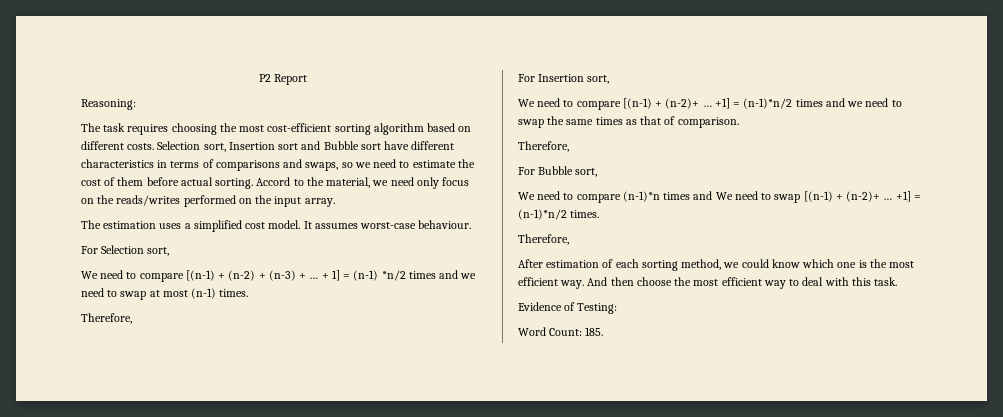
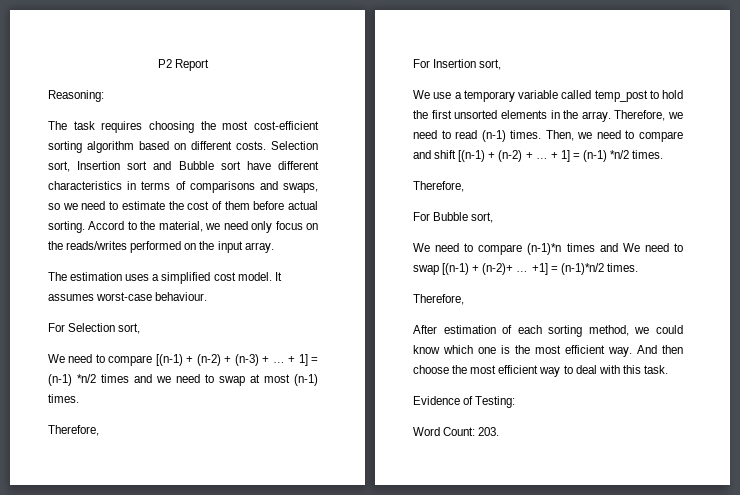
[537,98,902,110] [518,116,739,128] need to compare [(n-1) + (n-2)+ … +1] = (n-1)*n/2 times and we need to swap the same times as that of comparison. -> [433,90,683,102] [413,110,683,122] [413,130,683,142] [413,150,664,162] use a temporary variable called temp_post to hold the first unsorted elements in the array. Therefore, we need to read (n-1) times. Then, we need to compare and shift [(n-1) + (n-2) + … + 1] = (n-1) *n/2 times.
[585,327,604,336] 185. -> [478,427,500,436] 203.

